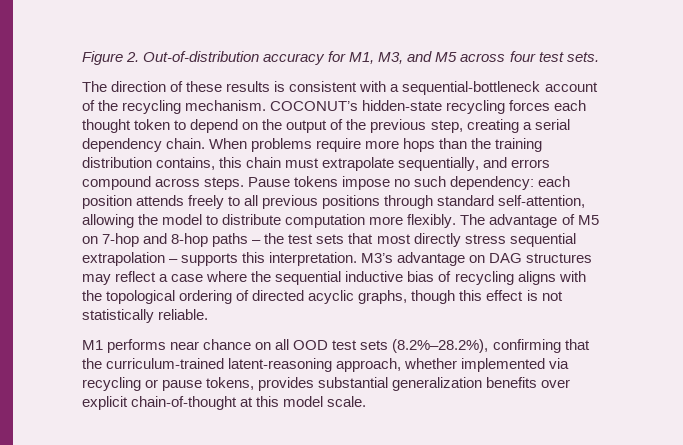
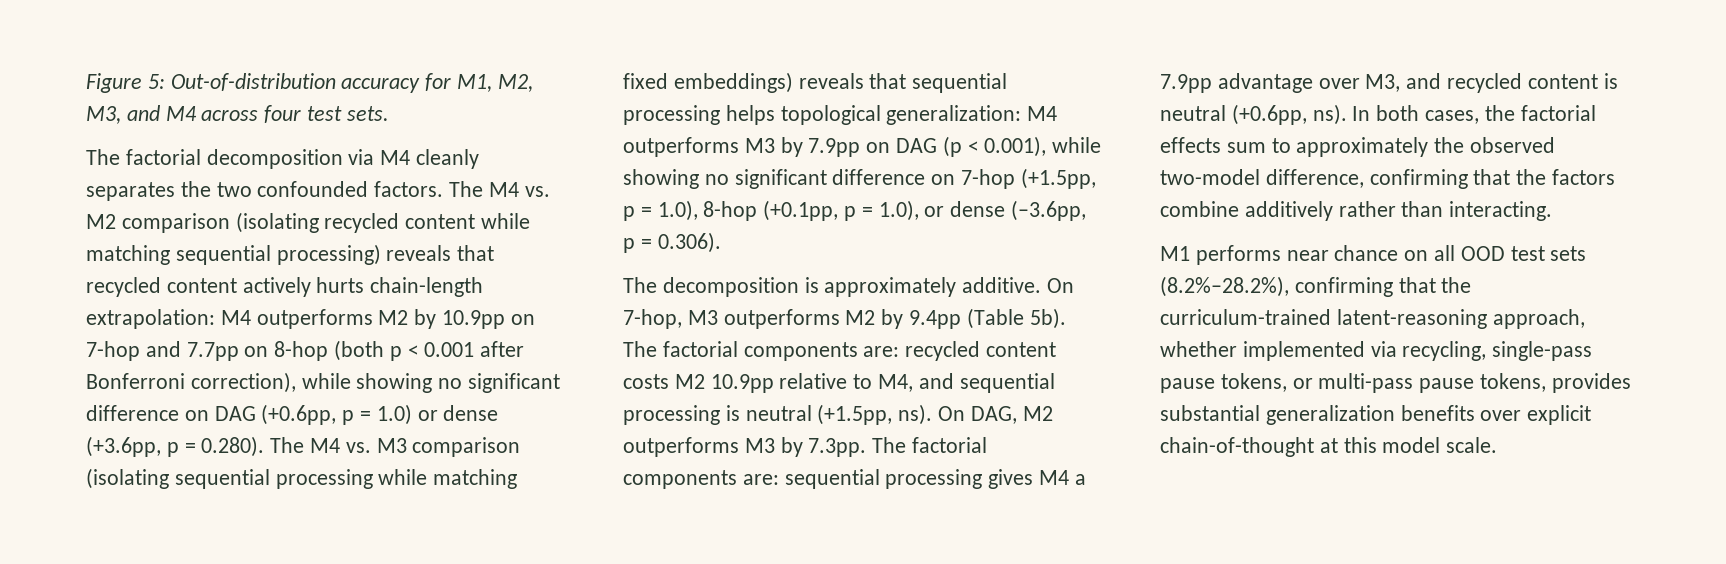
[126,52,140,62] 2. -> [147,74,165,89] 5:
[378,51,458,64] M3, and M5 -> [497,74,533,92] [86,105,197,124] M2, M3, and M4
[111,81,598,95] [82,100,587,114] [82,119,570,133] [82,138,543,152] [82,157,551,171] [82,176,571,190] [82,195,586,209] [82,214,599,228] [82,233,576,247] [82,252,593,266] [82,271,586,285] [82,290,563,304] [82,309,209,323] direction of these results is consistent with a sequential-bottleneck account of the recycling mechanism. COCONUT’s hidden-state recycling forces each thought token to depend on the output of the previous step, creating a serial dependency chain. When problems require more hops than the training distribution contains, this chain must extrapolate sequentially, and errors compound across steps. Pause tokens impose no such dependency: each position attends freely to all previous positions through standard self-attention, allowing the model to distribute computation more flexibly. The advantage of M5 on 7-hop and 8-hop paths – the test sets that most directly stress sequential extrapolation – supports this interpretation. M3’s advantage on DAG structures may reflect a case where the sequential inductive bias of recycling aligns with the topological ordering of directed acyclic graphs, though this effect is not statistically reliable. -> [125,149,480,169] [86,181,550,201] [86,212,531,233] [86,244,495,265] [86,277,484,297] [86,309,535,329] [86,340,525,361] [86,372,561,393] [86,404,499,425] [86,436,521,457] [86,468,518,489] [623,72,1008,93] [623,105,1058,125] [623,136,1102,157] [623,168,1096,189] [623,200,1087,221] [623,232,721,253] [623,277,1075,297] [623,308,1066,329] [623,341,1057,361] [623,373,1055,393] [623,404,1053,425] [623,437,988,457] [623,469,1086,489] [1160,73,1618,93] [1160,104,1596,125] [1160,137,1556,157] [1160,169,1616,189] [1160,201,1553,221] factorial decomposition via M4 cleanly separates the two confounded factors. The M4 vs. M2 comparison (isolating recycled content while matching sequential processing) reveals that recycled content actively hurts chain-length extrapolation: M4 outperforms M2 by 10.9pp on 7-hop and 7.7pp on 8-hop (both p < 0.001 after Bonferroni correction), while showing no significant difference on DAG (+0.6pp, p = 1.0) or dense (+3.6pp, p = 0.280). The M4 vs. M3 comparison (isolating sequential processing while matching fixed embeddings) reveals that sequential processing helps topological generalization: M4 outperforms M3 by 7.9pp on DAG (p < 0.001), while showing no significant difference on 7-hop (+1.5pp, p = 1.0), 8-hop (+0.1pp, p = 1.0), or dense (–3.6pp, p = 0.306). // The decomposition is approximately additive. On 7-hop, M3 outperforms M2 by 9.4pp (Table 5b). The factorial components are: recycled content costs M2 10.9pp relative to M4, and sequential processing is neutral (+1.5pp, ns). On DAG, M2 outperforms M3 by 7.3pp. The factorial components are: sequential processing gives M4 a 7.9pp advantage over M3, and recycled content is neutral (+0.6pp, ns). In both cases, the factorial effects sum to approximately the observed two-model difference, confirming that the factors combine additively rather than interacting.
[82,377,159,391] recycling or -> [1402,341,1593,361] [1160,373,1414,393] recycling, single-pass pause tokens, or multi-pass

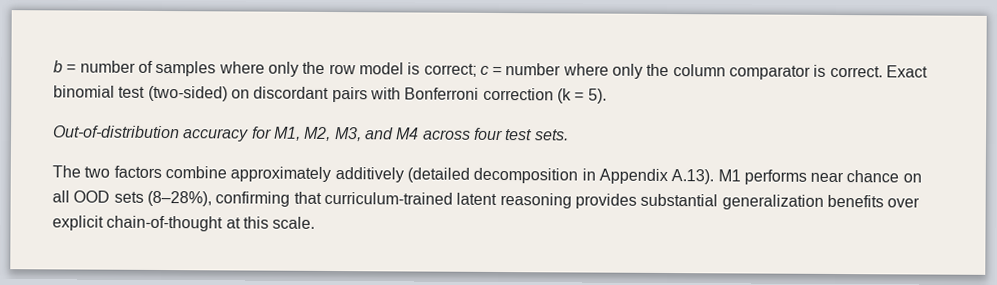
[86,73,165,93] Figure 5: -> [53,60,929,80] [53,85,607,104] b = number of samples where only the row model is correct; c = number where only the column comparator is correct. Exact binomial test (two-sided) on discordant pairs with Bonferroni correction (k = 5). //
[125,149,480,169] [86,181,550,201] [86,212,531,233] [86,244,495,265] [86,277,484,297] [86,309,535,329] [86,340,525,361] [86,372,561,393] [86,404,499,425] [86,436,521,457] [86,468,518,489] [623,72,1008,93] [623,105,1058,125] [623,136,1102,157] [623,168,1096,189] [623,200,1087,221] [623,232,721,253] [623,277,1075,297] [623,308,1066,329] [623,341,1057,361] [623,373,1055,393] [623,404,1053,425] [623,437,988,457] [623,469,1086,489] [1160,73,1618,93] [1160,104,1596,125] [1160,137,1556,157] [1160,169,1616,189] [1160,201,1553,221] factorial decomposition via M4 cleanly separates the two confounded factors. The M4 vs. M2 comparison (isolating recycled content while matching sequential processing) reveals that recycled content actively hurts chain-length extrapolation: M4 outperforms M2 by 10.9pp on 7-hop and 7.7pp on 8-hop (both p < 0.001 after Bonferroni correction), while showing no significant difference on DAG (+0.6pp, p = 1.0) or dense (+3.6pp, p = 0.280). The M4 vs. M3 comparison (isolating sequential processing while matching fixed embeddings) reveals that sequential processing helps topological generalization: M4 outperforms M3 by 7.9pp on DAG (p < 0.001), while showing no significant difference on 7-hop (+1.5pp, p = 1.0), 8-hop (+0.1pp, p = 1.0), or dense (–3.6pp, p = 0.306). // The decomposition is approximately additive. On 7-hop, M3 outperforms M2 by 9.4pp (Table 5b). The factorial components are: recycled content costs M2 10.9pp relative to M4, and sequential processing is neutral (+1.5pp, ns). On DAG, M2 outperforms M3 by 7.3pp. The factorial components are: sequential processing gives M4 a 7.9pp advantage over M3, and recycled content is neutral (+0.6pp, ns). In both cases, the factorial effects sum to approximately the observed two-model difference, confirming that the factors combine additively rather than interacting. // -> [84,165,715,185] two factors combine approximately additively (detailed decomposition in Appendix A.13).
[1510,246,1587,261] [1160,276,1472,297] [1160,309,1585,329] [1160,341,1593,361] [1160,373,1547,393] test sets (8.2%–28.2%), confirming that the curriculum-trained latent-reasoning approach, whether implemented via recycling, single-pass pause tokens, or multi-pass pause tokens, -> [113,190,572,209] sets (8–28%), confirming that curriculum-trained latent reasoning
[1382,437,1441,453] model -> (269, 222) none

